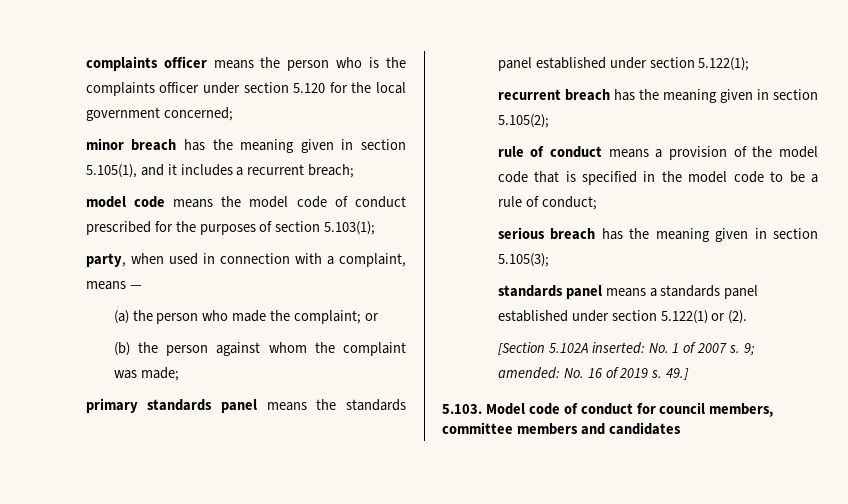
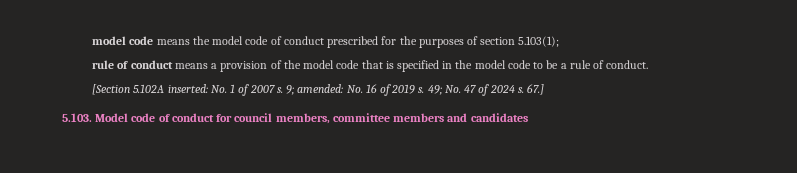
[85,56,407,71] [85,82,407,96] [85,107,233,121] [85,138,407,153] [85,164,355,178] complaints officer means the person who is the complaints officer under section 5.120 for the local government concerned; // minor breach has the meaning given in section 5.105(1), and it includes a recurrent breach; // -> (92, 40) none
[85,253,406,267] [85,281,142,290] [113,310,380,324] [113,342,406,356] [113,367,179,381] [85,398,406,413] [497,57,750,71] [497,89,818,103] [497,114,549,128] // party, when used in connection with a complaint, means — // (a) the person who made the complaint; or // (b) the person against whom the complaint was made; // primary standards panel means the standards panel established under section 5.122(1); // recurrent breach has the meaning given in section 5.105(2); -> (560, 41) none
[541,196,597,210] [497,227,818,242] [497,253,549,267] [497,285,759,299] [497,310,748,324] conduct; // serious breach has the meaning given in section 5.105(3); // standards panel means a standards panel established under section 5.122(1) or (2). -> [606,60,649,69] conduct.
[666,368,690,380] 49.] -> [427,84,545,96] 49; No. 47 of 2024 s. 67.]

